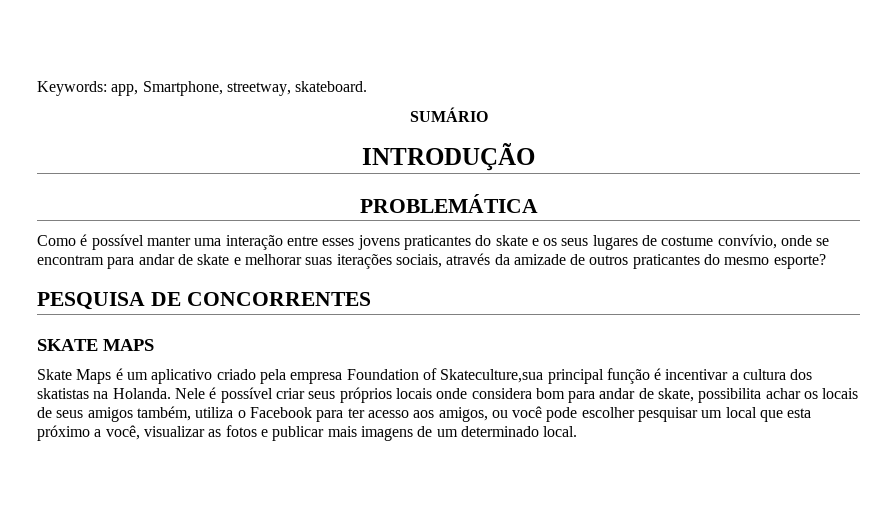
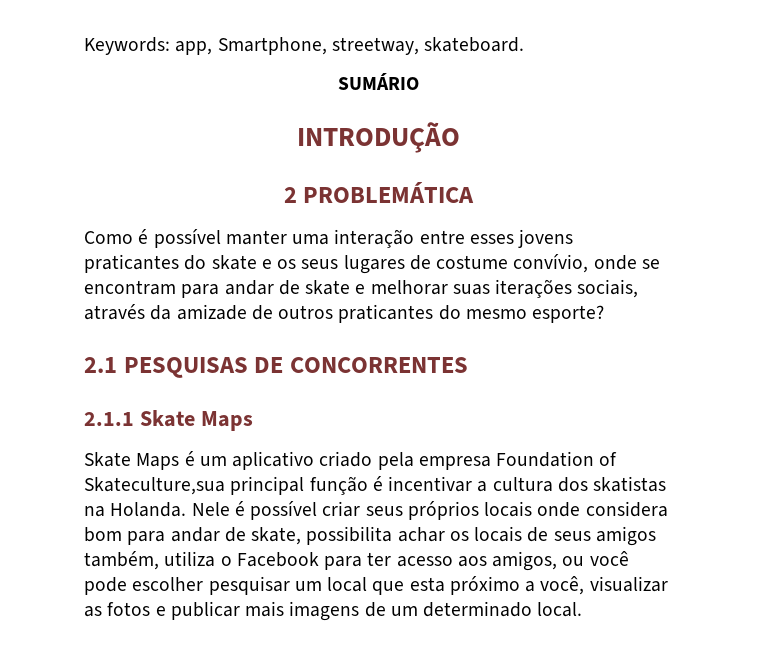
(535, 157) none -> [283,187,297,203] 2
[37,292,145,310] PESQUISA -> [84,357,248,378] 2.1 PESQUISAS
[37,339,154,351] SKATE MAPS -> [84,410,253,431] 2.1.1 Skate Maps

